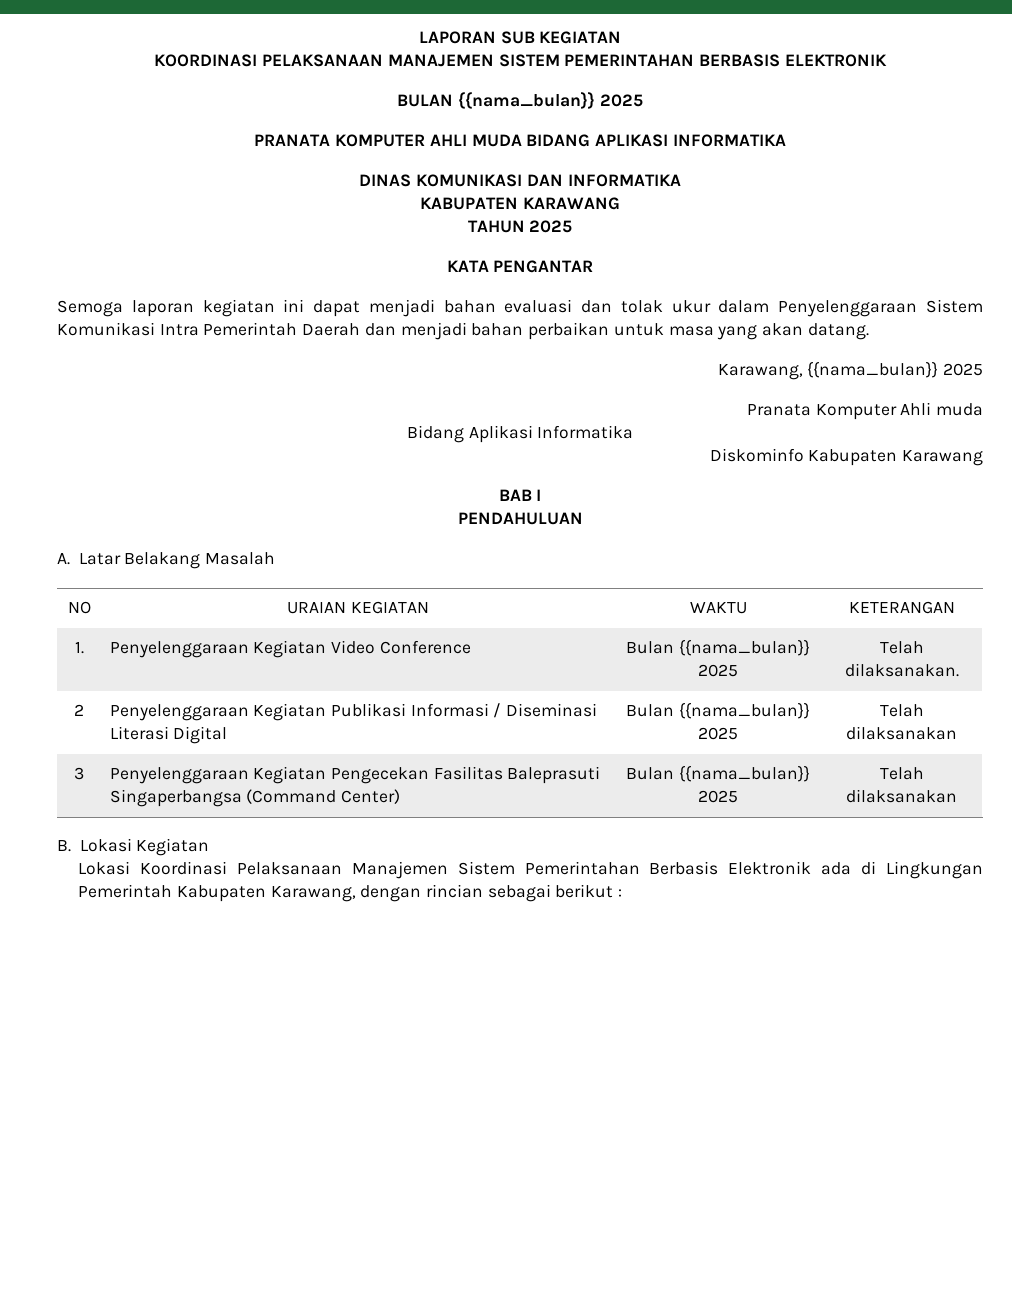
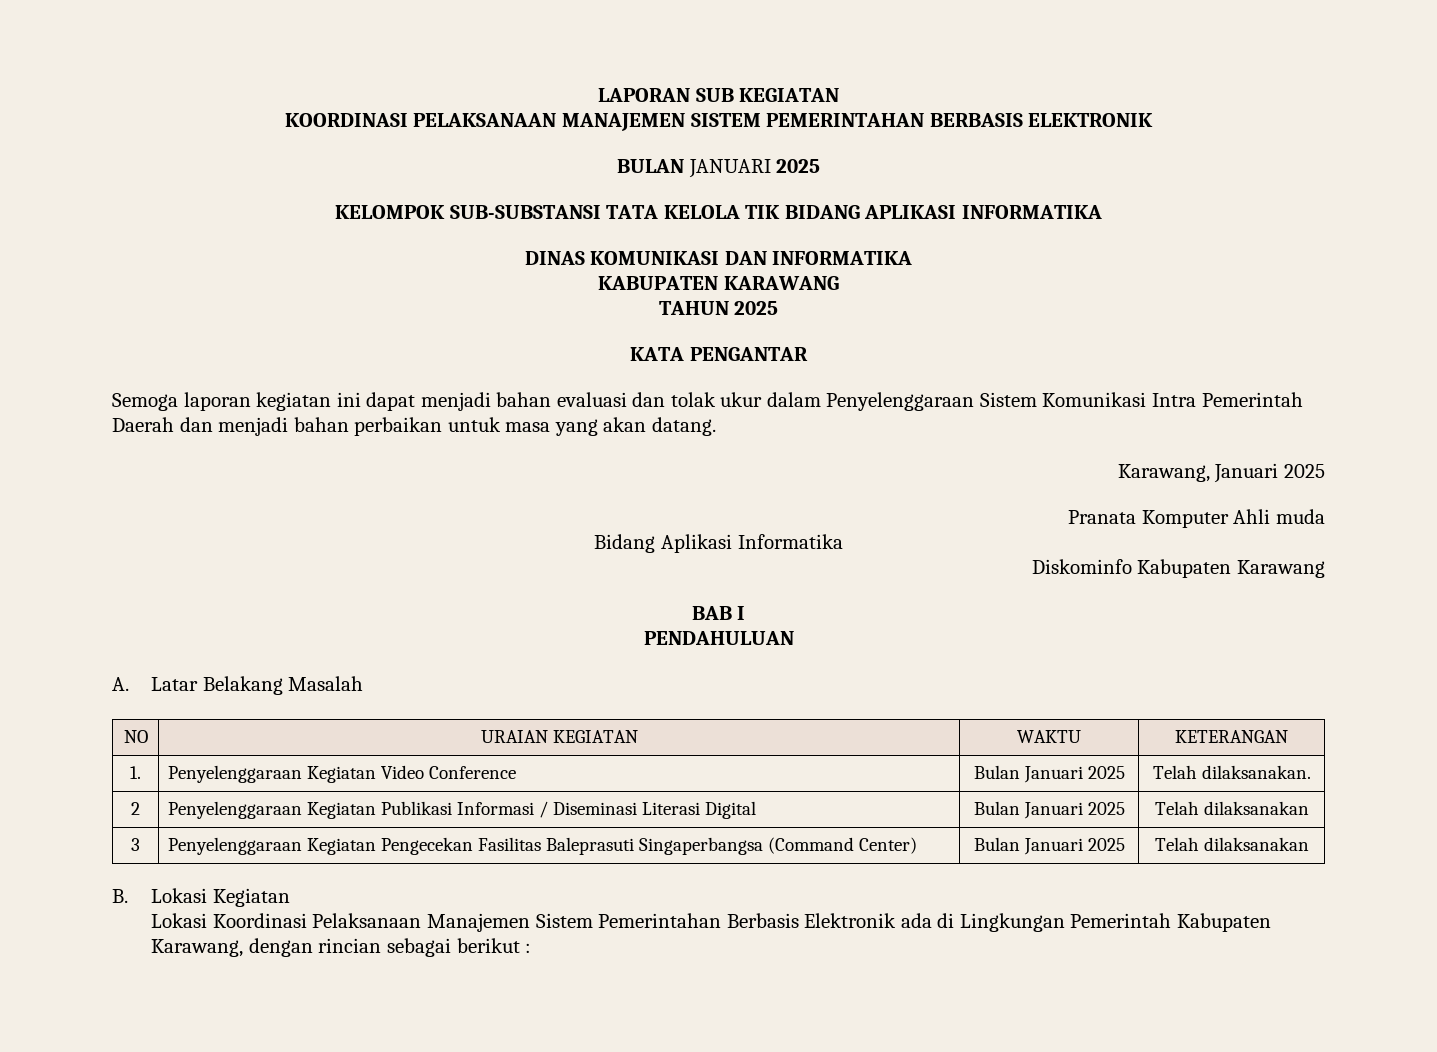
[458,92,643,109] [254,134,522,147] {{nama_bulan}} 2025 // PRANATA KOMPUTER AHLI MUDA -> [688,159,821,178] [335,205,781,219] JANUARI 2025 // KELOMPOK SUB-SUBSTANSI TATA KELOLA TIK
[807,361,939,378] {{nama_bulan}} -> [1214,463,1279,483] Januari
[678,639,810,656] {{nama_bulan}} -> [1023,766,1083,783] Januari
[678,702,810,719] {{nama_bulan}} -> [1023,802,1083,819] Januari
[678,765,810,782] {{nama_bulan}} -> [1023,838,1083,855] Januari

